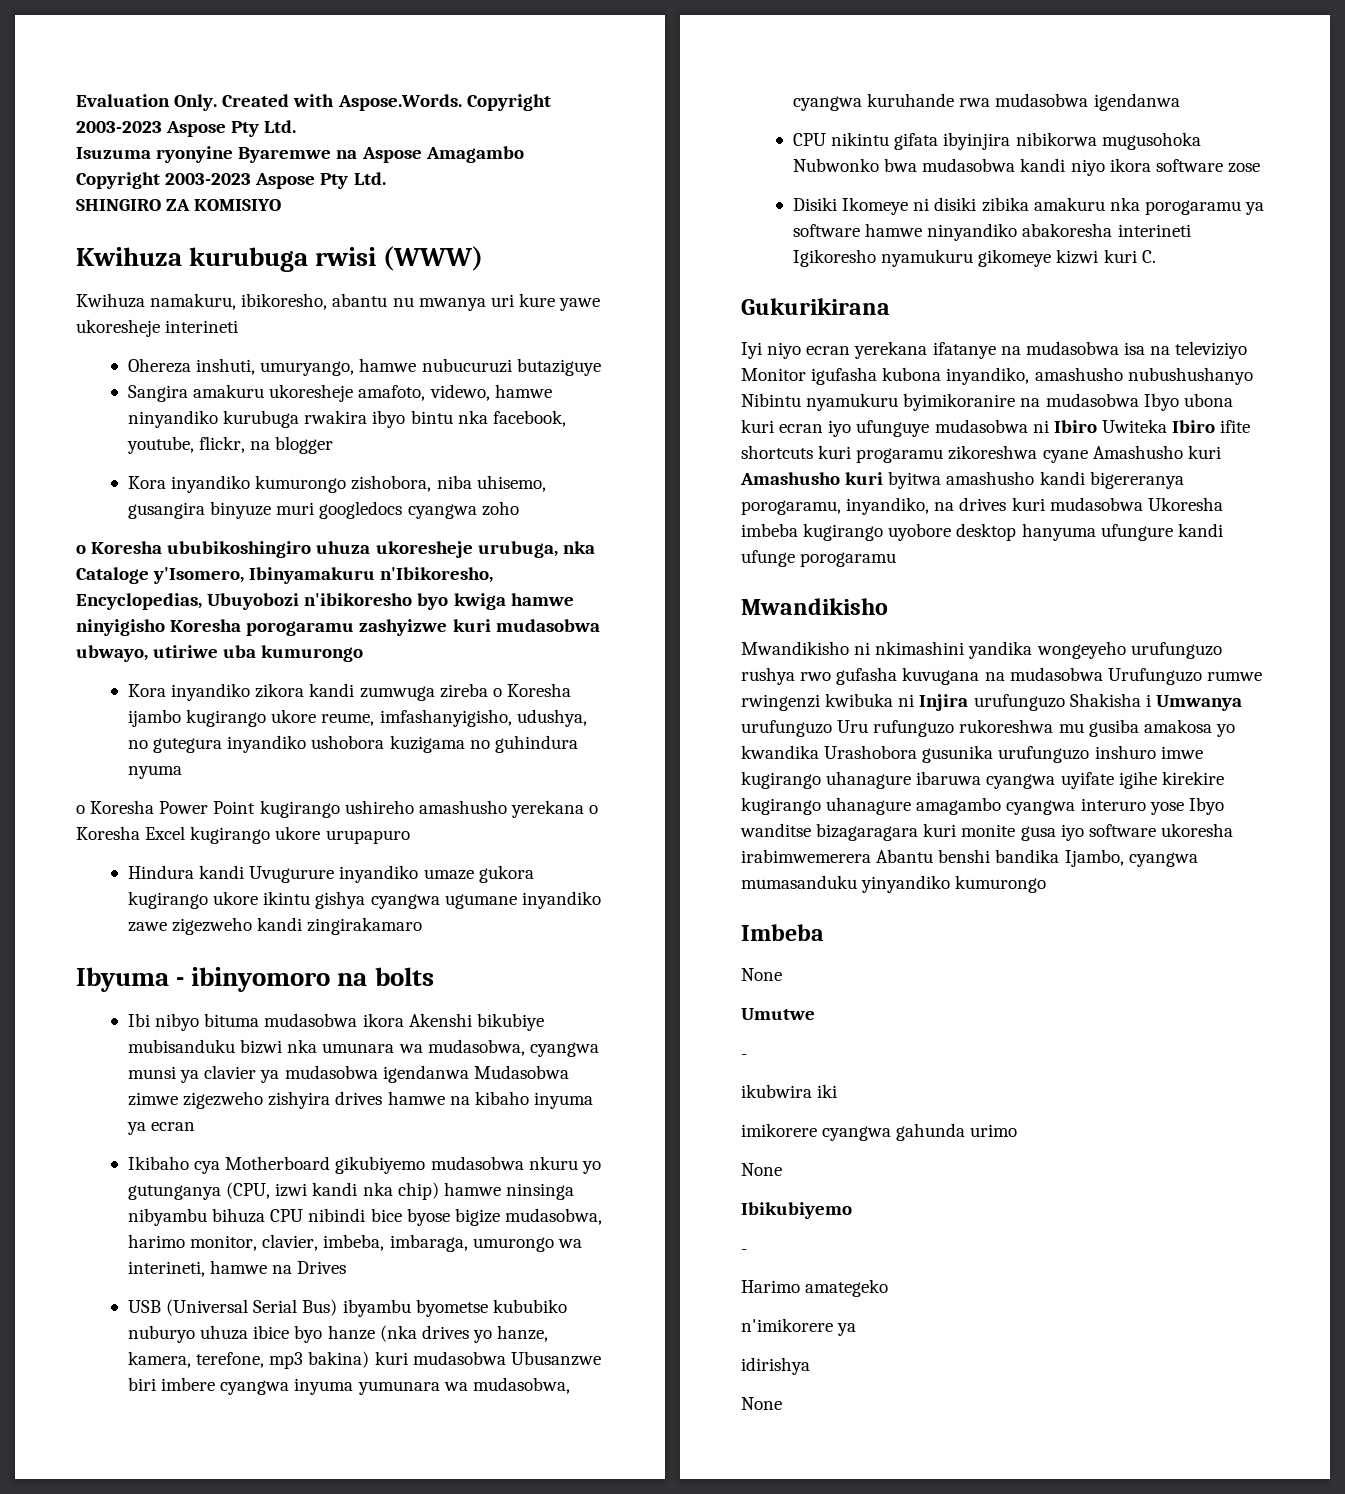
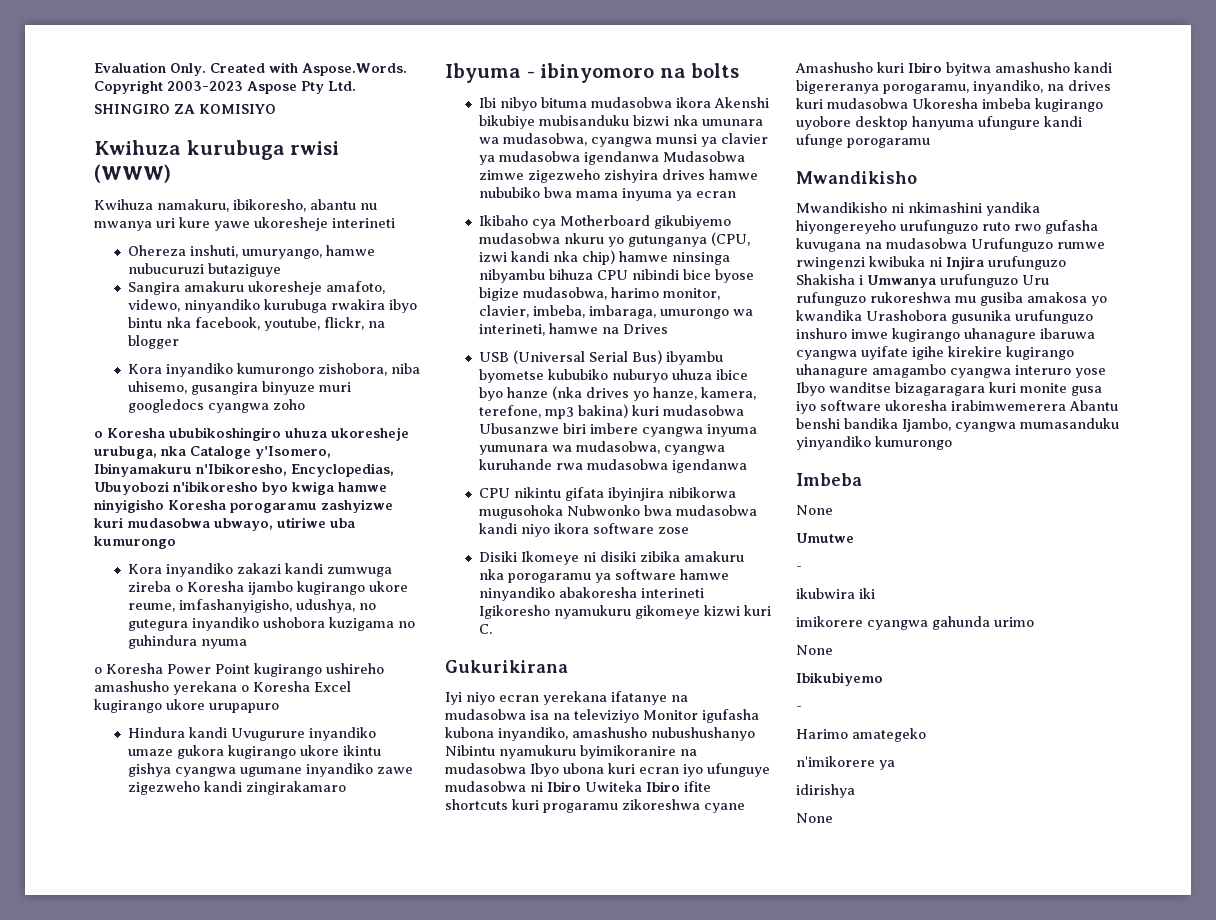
[76,146,524,163] [76,172,386,189] // Isuzuma ryonyine Byaremwe na Aspose Amagambo Copyright 2003-2023 Aspose Pty Ltd. -> (356, 86) none
[494,384,552,398] hamwe -> (180, 305) none
[255,683,305,698] zikora -> [236,563,281,574] zakazi
[449,1091,529,1105] na kibaho -> [478,187,618,198] nububiko bwa mama
[740,472,884,485] Amashusho kuri -> [908,62,942,73] Ibiro
[1036,641,1222,659] [741,667,795,685] wongeyeho urufunguzo rushya -> [796,220,1010,234] hiyongereyeho urufunguzo ruto

